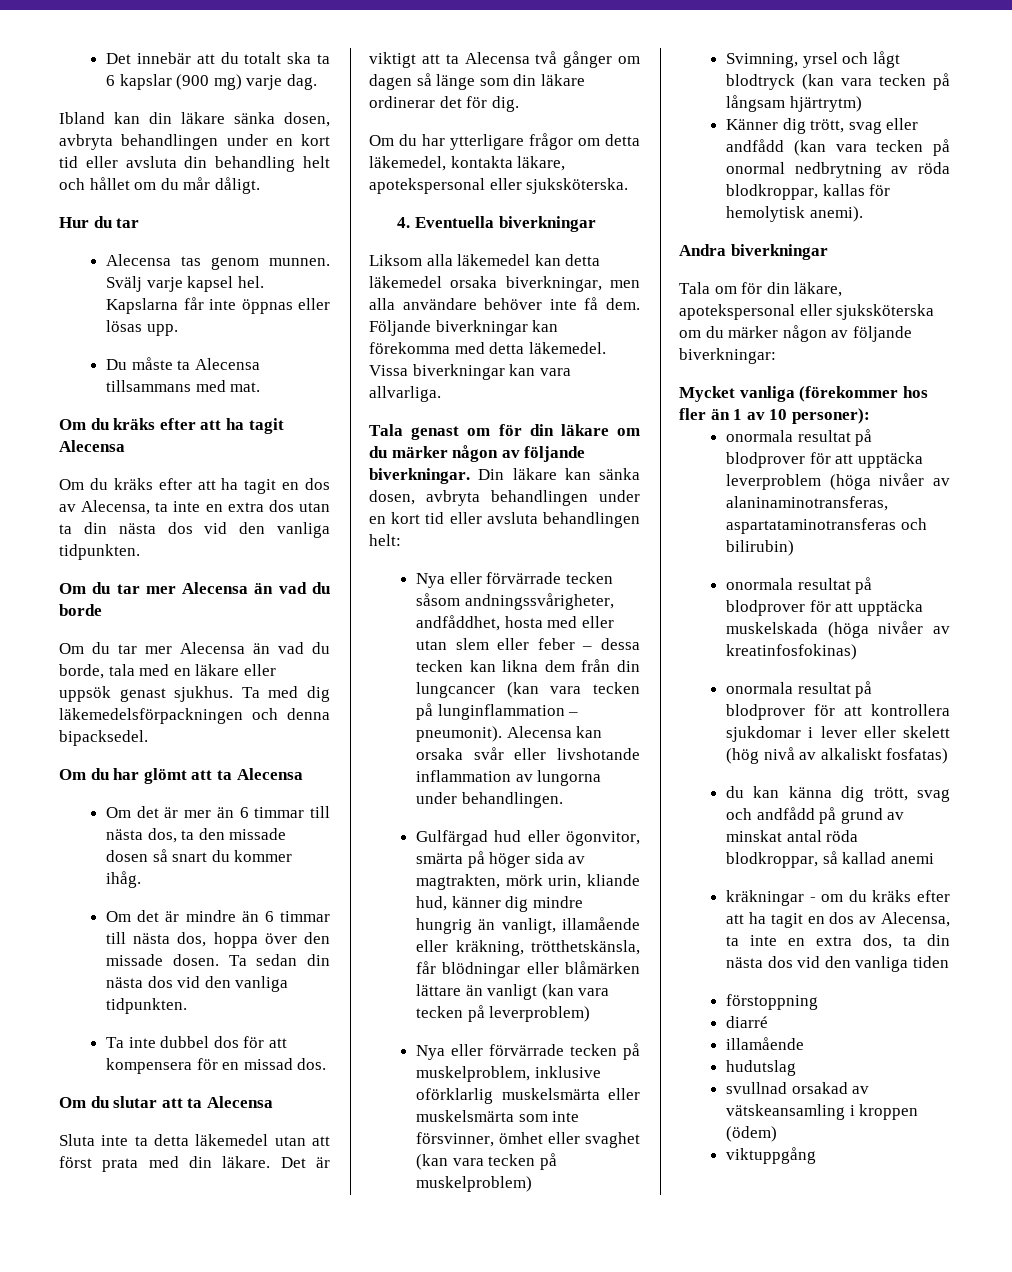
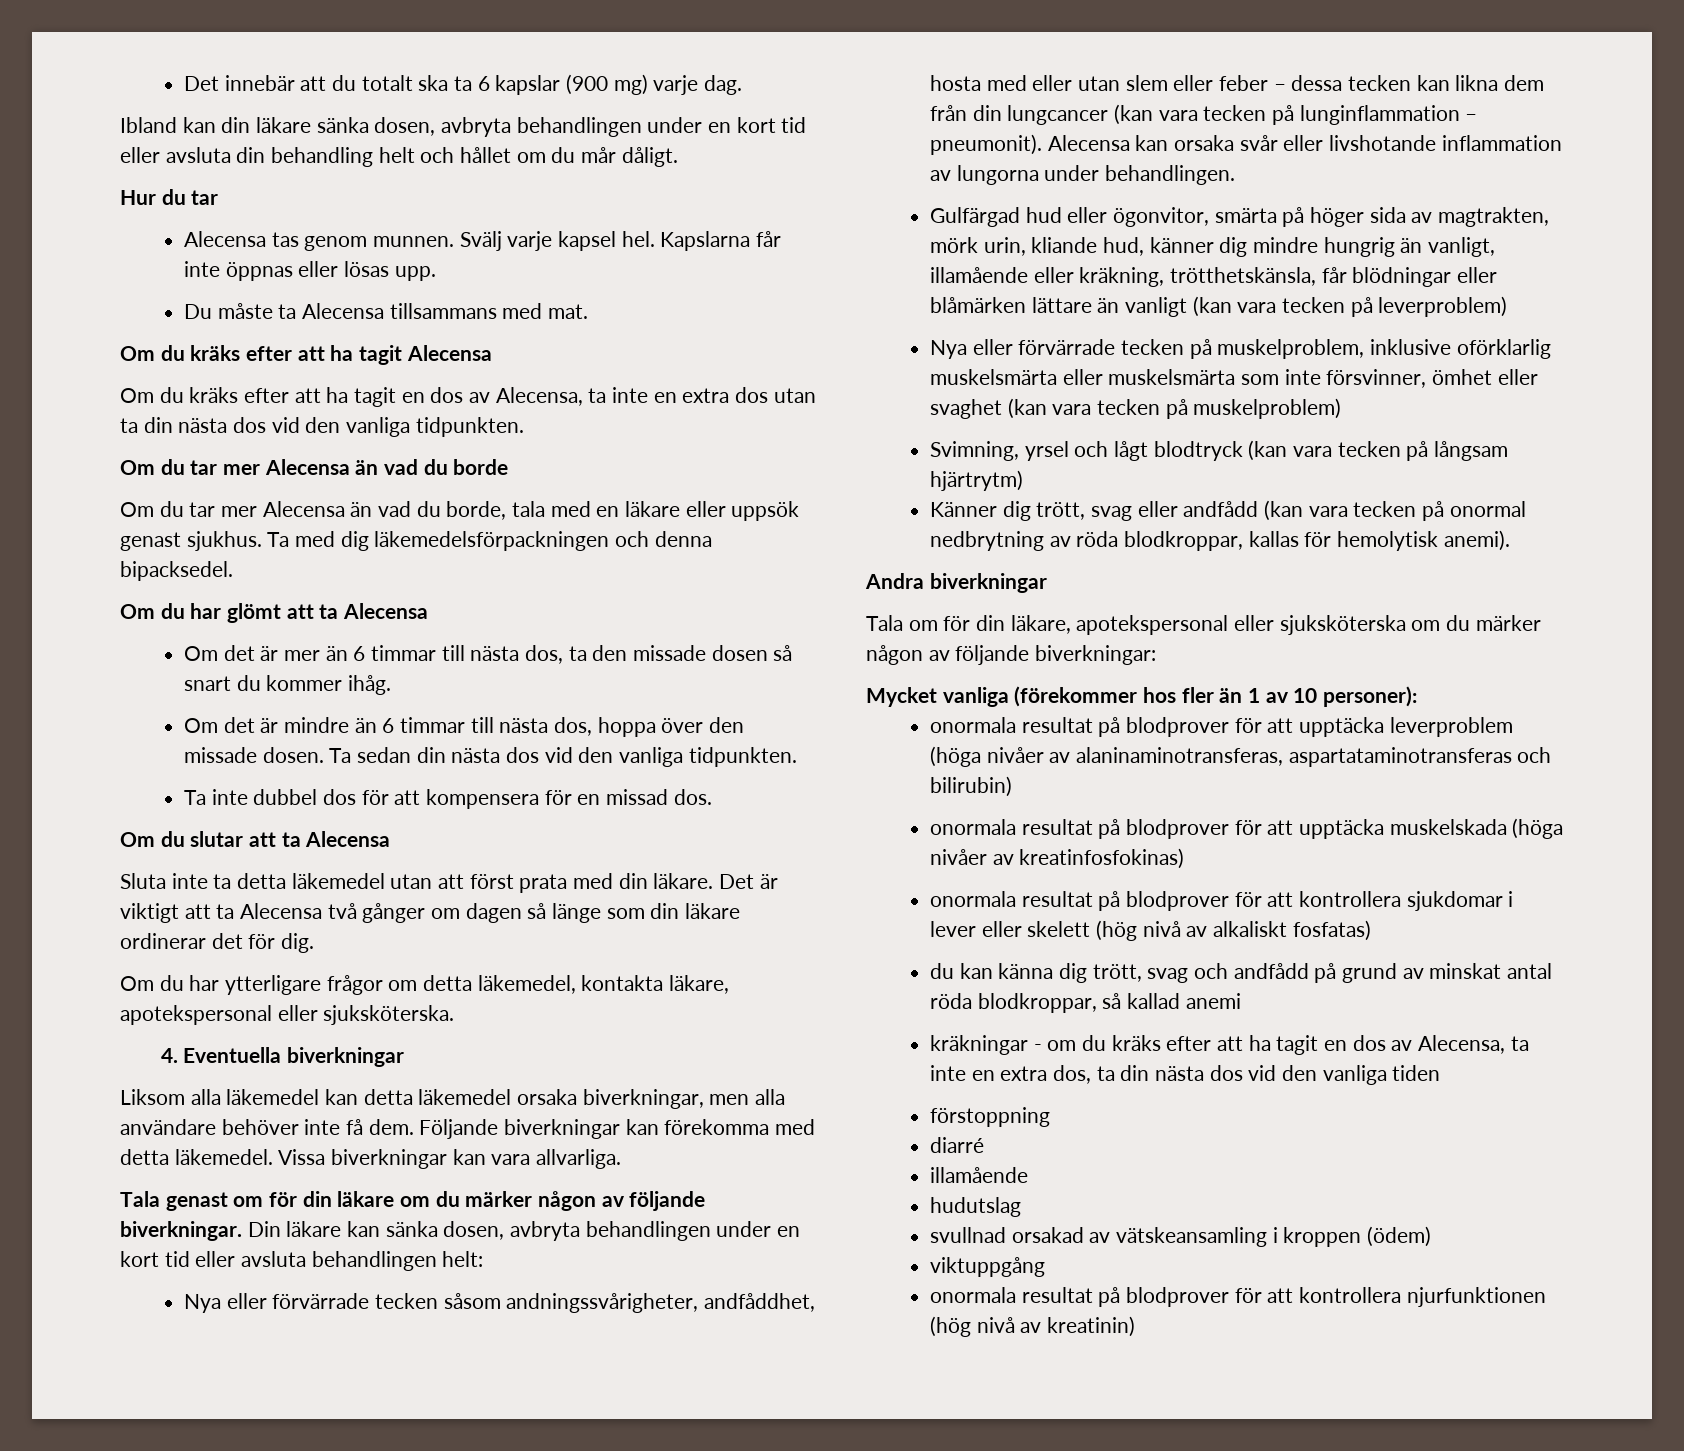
(817, 1155) none -> [929,1287,1546,1307] [929,1316,1135,1337] // onormala resultat på blodprover för att kontrollera njurfunktionen (hög nivå av kreatinin)

